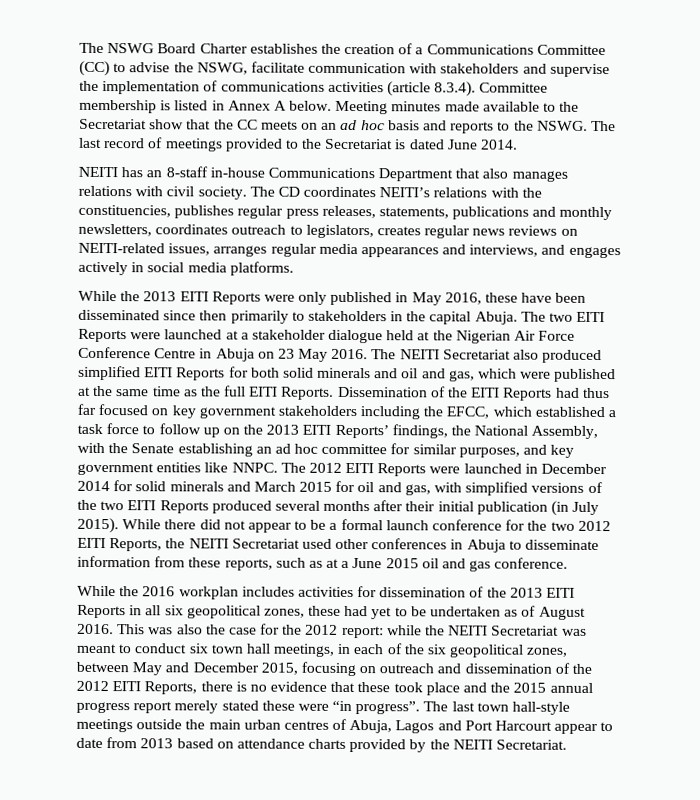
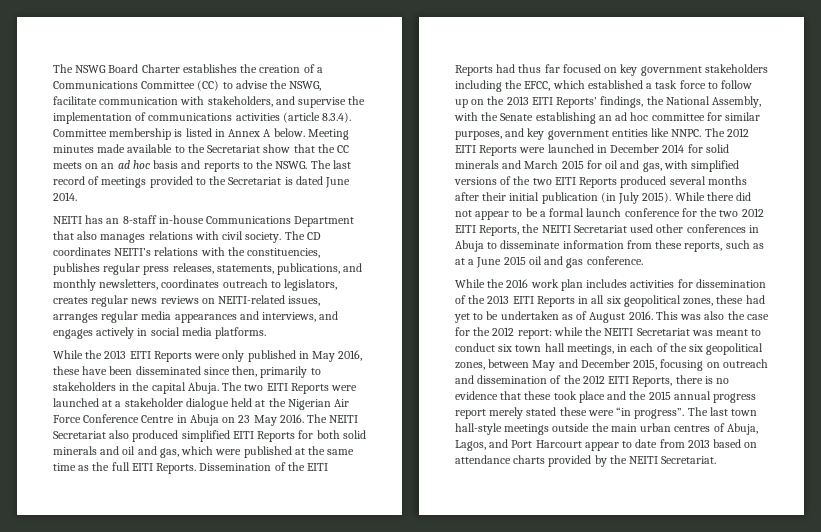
[440,63,520,74] stakeholders -> [207,96,273,107] stakeholders,
[452,206,530,220] publications -> [277,263,341,275] publications,
[199,310,228,321] then -> [232,366,258,377] then,
[178,586,239,600] workplan -> [530,279,583,291] work plan
[395,720,435,734] Lagos -> [455,440,486,451] Lagos,

